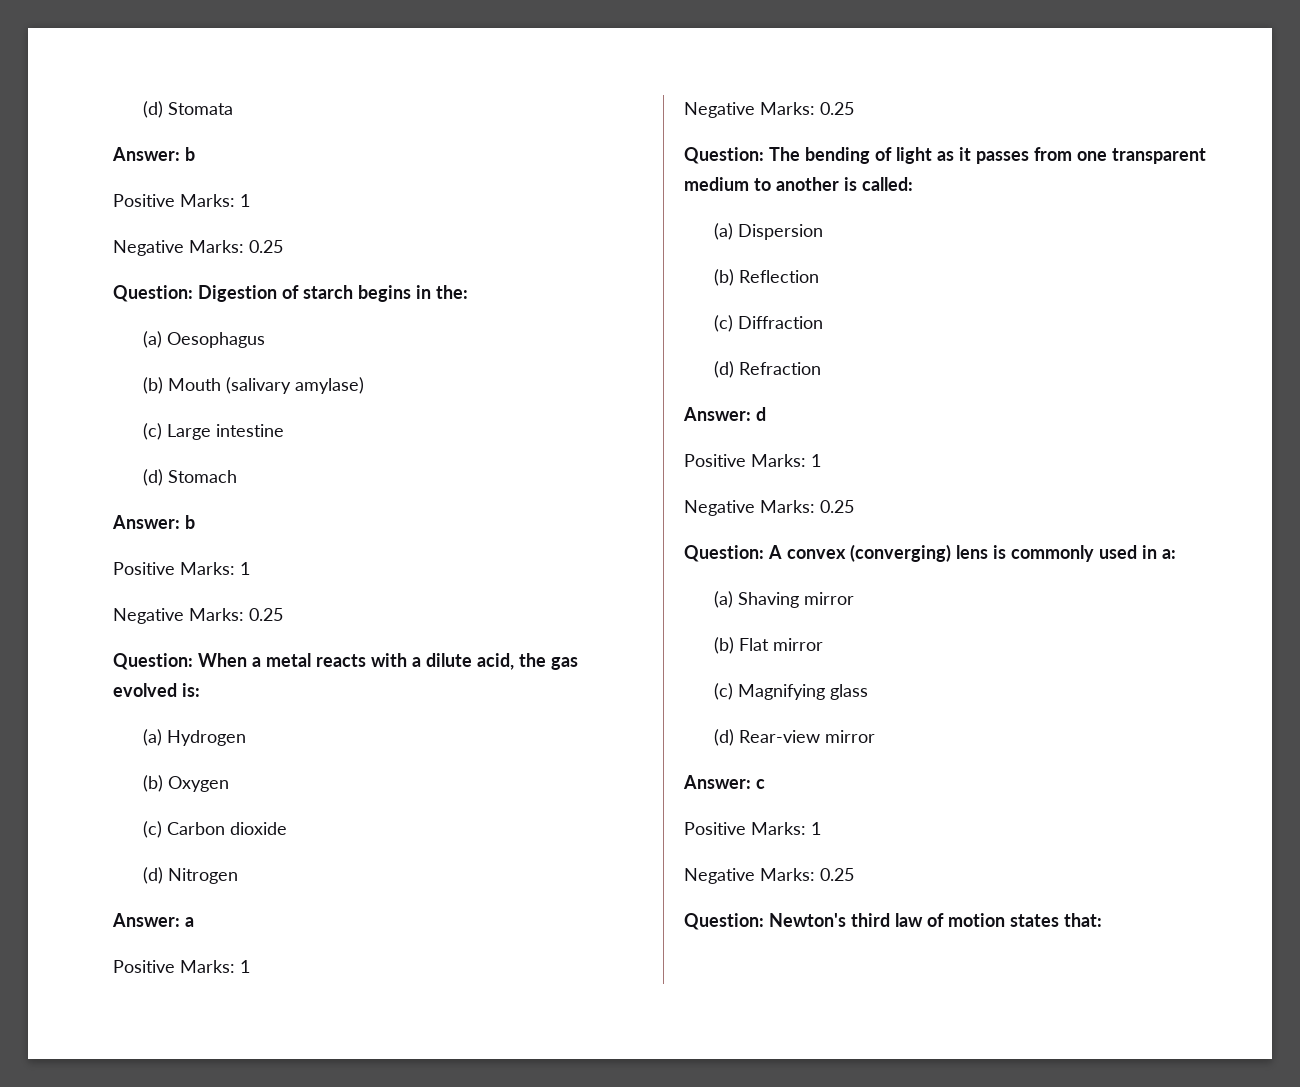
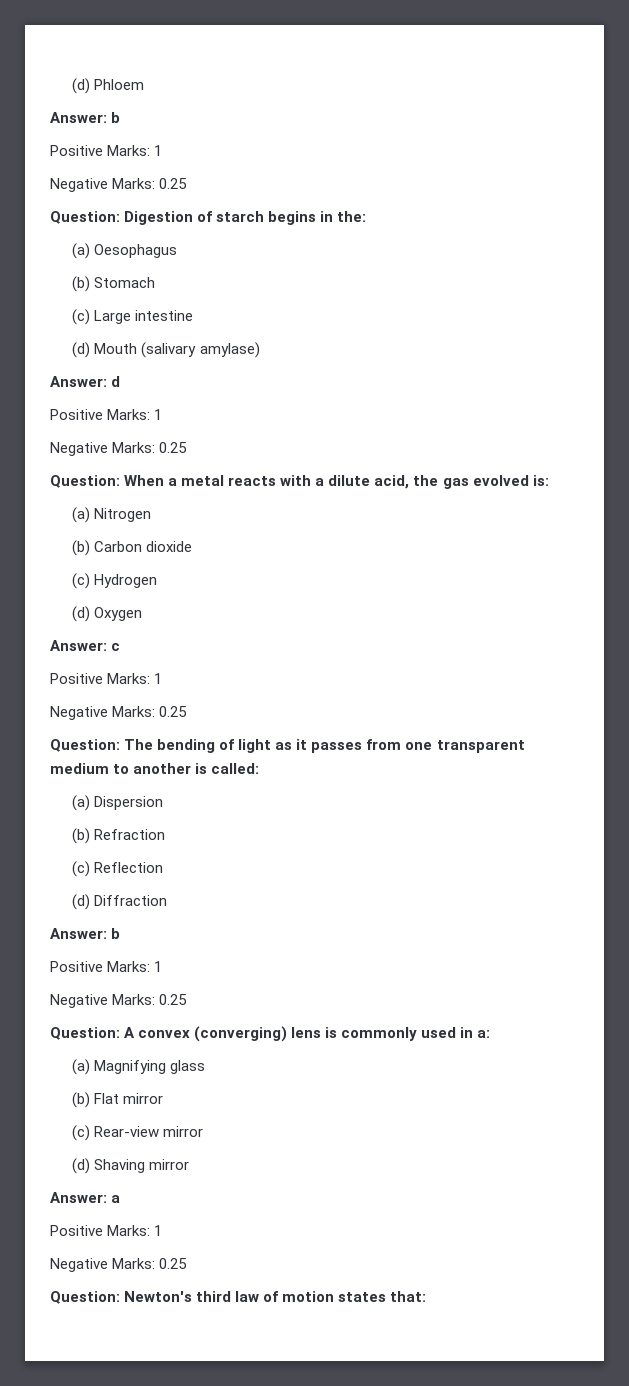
[143,101,234,118] (d) Stomata -> [72,78,145,94] (d) Phloem
[168,377,365,394] Mouth (salivary amylase) -> [94,277,156,288] Stomach
[168,470,238,483] [112,515,195,529] Stomach // Answer: b -> [94,342,260,358] [50,376,121,387] Mouth (salivary amylase) // Answer: d
[167,730,247,746] [143,775,230,792] [143,821,163,838] Hydrogen // (b) Oxygen // (c) -> [94,508,152,522] [72,540,91,556] Nitrogen // (b)
[143,867,239,884] [112,913,194,927] // (d) Nitrogen // Answer: a -> [72,573,158,589] [72,606,143,622] [50,640,121,651] // (c) Hydrogen // (d) Oxygen // Answer: c
(735, 277) none -> [94,829,166,840] [72,861,91,877] Refraction // (c)
[714,315,734,332] (c) -> [72,894,91,910] (d)
[714,361,822,378] [683,407,766,421] // (d) Refraction // Answer: d -> [50,928,121,939] // Answer: b
[738,592,855,608] Shaving mirror -> [94,1060,206,1074] Magnifying glass
[738,684,869,700] [714,729,735,746] Magnifying glass // (d) -> (91, 1133) none
[683,775,765,789] // Answer: c -> [72,1158,190,1174] [50,1192,121,1203] // (d) Shaving mirror // Answer: a

